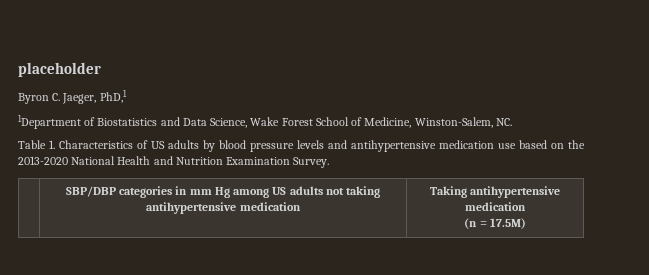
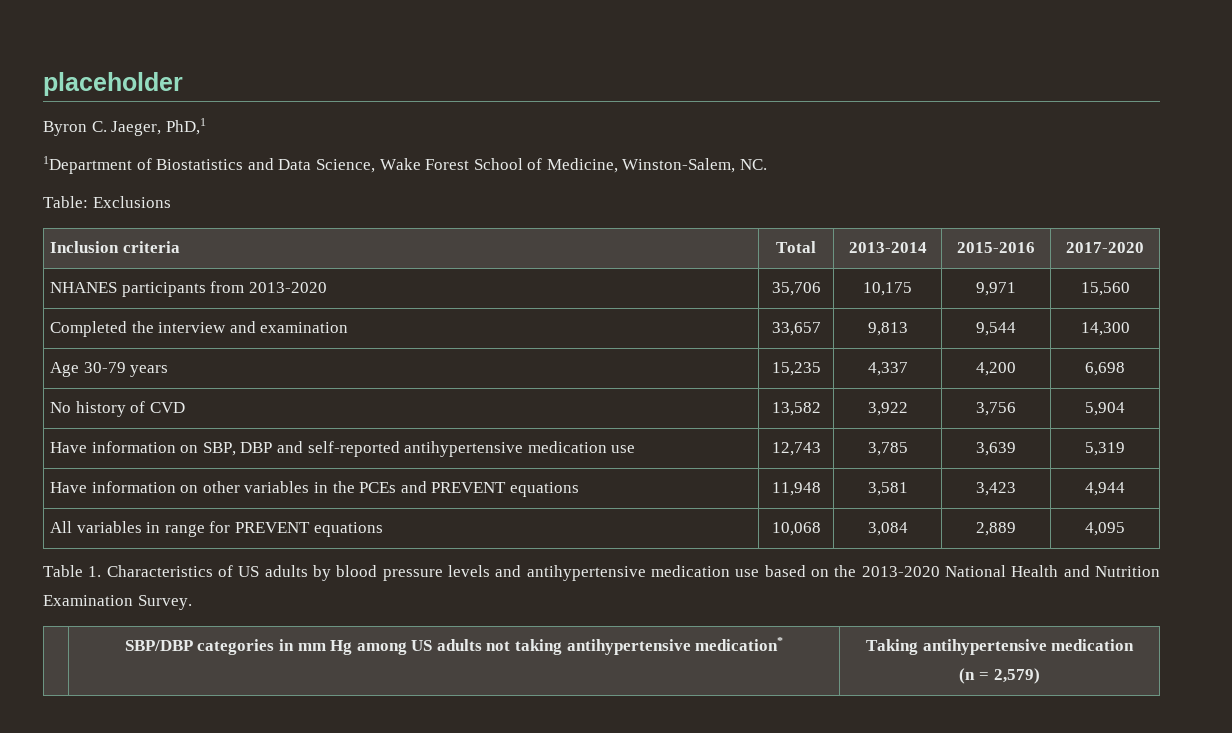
(512, 122) none -> [43,196,171,208] [50,241,180,253] [776,241,816,253] [848,242,927,253] [957,242,1035,253] [1066,242,1144,253] [50,281,327,297] [771,282,821,296] [863,282,912,296] [976,282,1016,296] [1080,282,1130,296] [50,321,349,337] [771,322,821,336] [867,322,908,336] [976,322,1016,336] [1080,322,1130,336] [50,362,169,377] [771,362,821,376] [867,362,908,376] [976,362,1016,376] [1085,362,1125,376] [50,401,185,417] [771,402,821,416] [867,402,908,416] [976,402,1016,416] [1085,402,1125,416] [50,441,636,457] [771,442,821,456] [867,442,908,456] [976,442,1016,456] [1085,442,1125,456] [50,481,579,497] [771,482,821,496] [867,482,908,496] [976,482,1016,496] [1085,482,1125,496] [50,521,383,537] [771,522,821,536] [867,522,908,536] [976,522,1016,536] [1085,522,1125,536] // Table: Exclusions // Inclusion criteria | Total | 2013-2014 | 2015-2016 | 2017-2020 // NHANES participants from 2013-2020 | 35,706 | 10,175 | 9,971 | 15,560 // Completed the interview and examination | 33,657 | 9,813 | 9,544 | 14,300 // Age 30-79 years | 15,235 | 4,337 | 4,200 | 6,698 // No history of CVD | 13,582 | 3,922 | 3,756 | 5,904 // Have information on SBP, DBP and self-reported antihypertensive medication use | 12,743 | 3,785 | 3,639 | 5,319 // Have information on other variables in the PCEs and PREVENT equations | 11,948 | 3,581 | 3,423 | 4,944 // All variables in range for PREVENT equations | 10,068 | 3,084 | 2,889 | 4,095
[239,202,301,211] medication -> [695,637,784,651] medication*
[489,218,526,229] 17.5M) -> [993,668,1040,684] 2,579)

